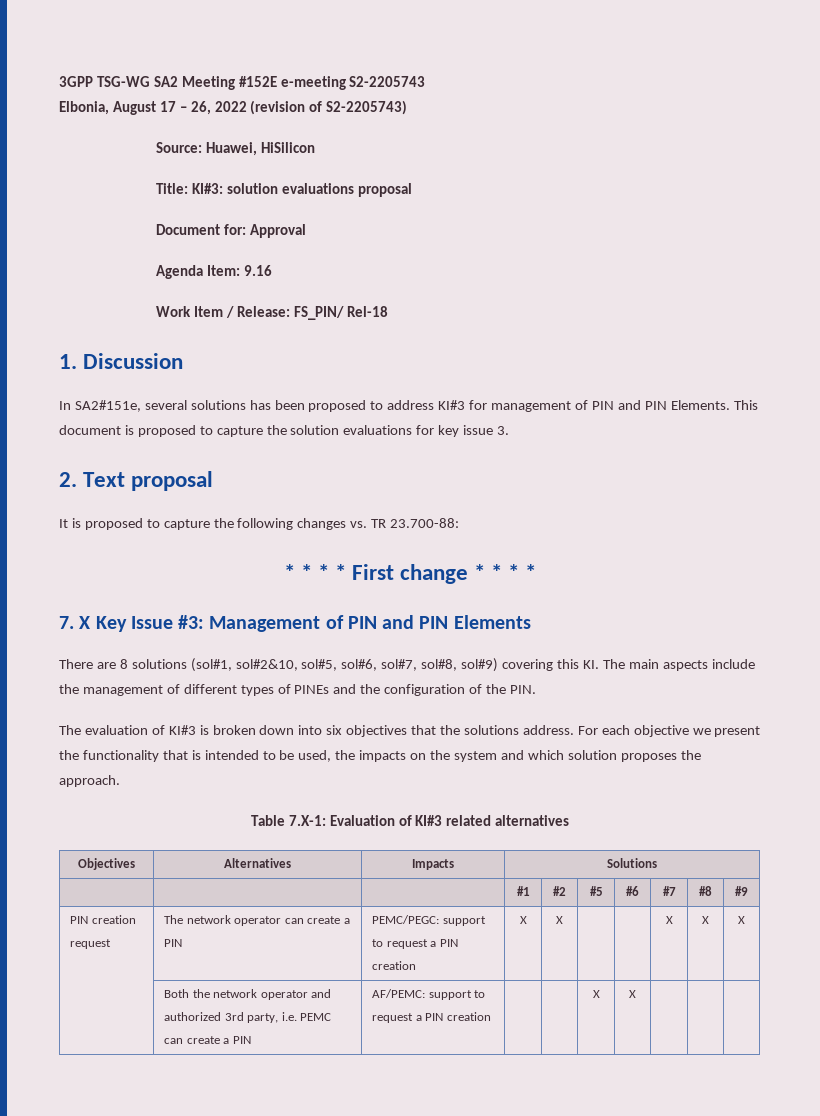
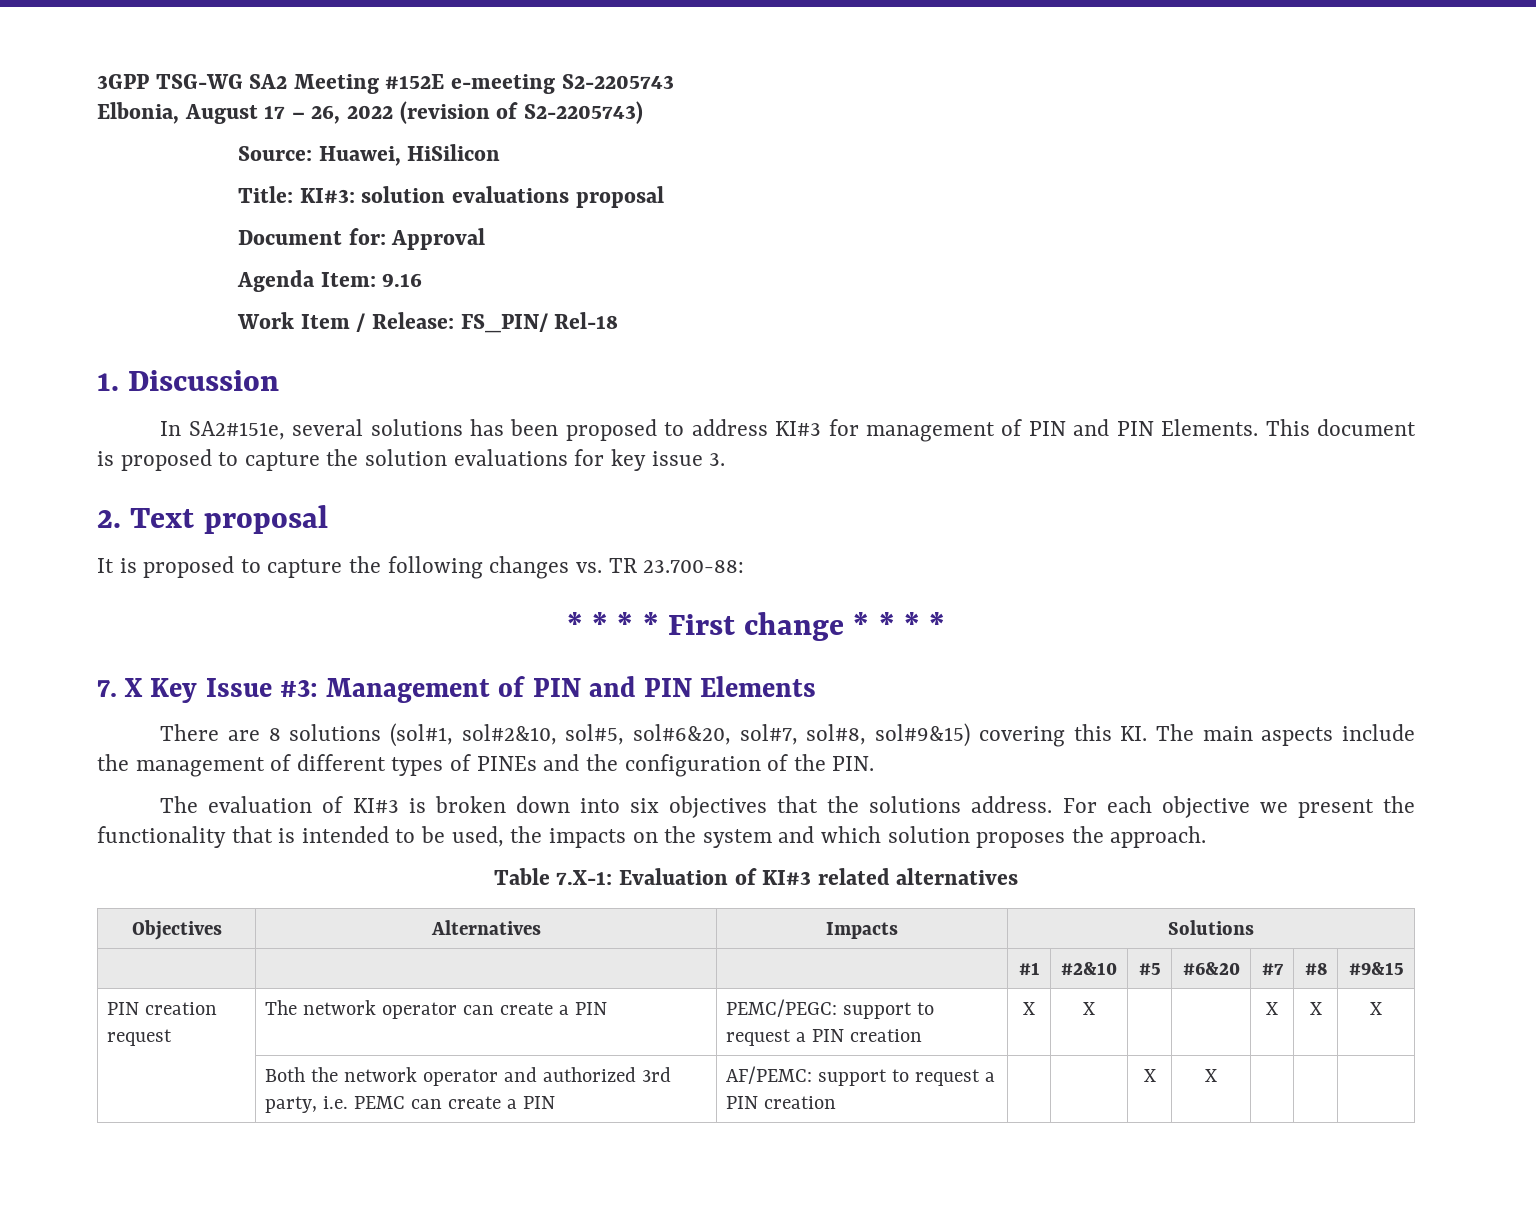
[341,659,378,671] sol#6, -> [633,724,732,745] sol#6&20,
[461,658,499,672] sol#9) -> [875,723,971,747] sol#9&15)
[553,886,566,896] #2 -> [1061,962,1117,975] #2&10
[626,886,639,896] #6 -> [1182,962,1240,975] #6&20
[735,886,748,896] #9 -> [1348,962,1404,975] #9&15

